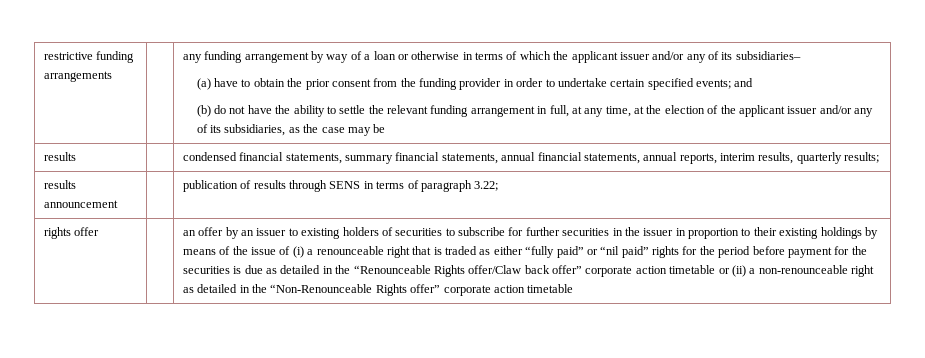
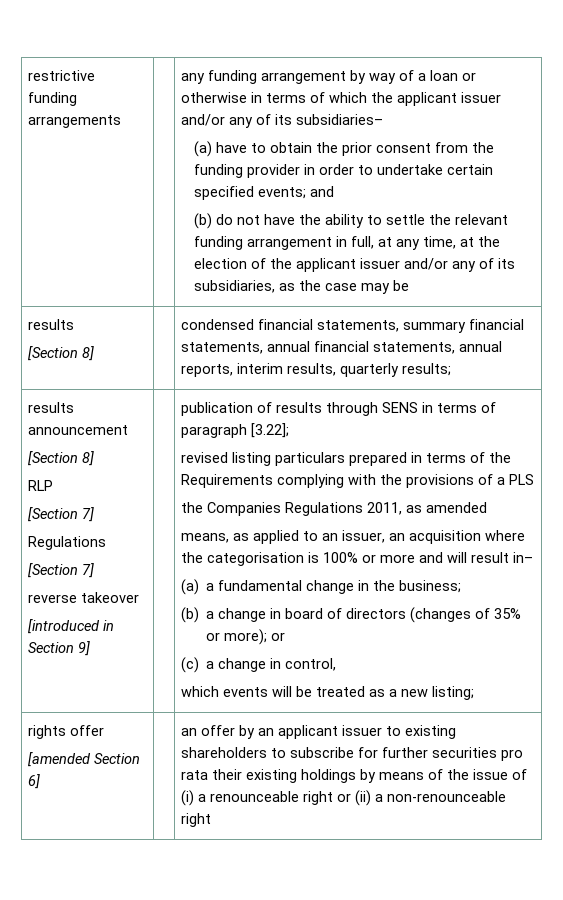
(76, 156) none -> [27,346,94,361] // [Section 8]
(118, 204) none -> [27,451,94,466] [27,480,53,491] [27,507,94,522] [27,536,106,550] [27,563,94,578] [27,592,139,603] [27,619,114,634] [27,641,90,656] // [Section 8] // RLP // [Section 7] // Regulations // [Section 7] // reverse takeover // [introduced in Section 9]
[474,181,499,191] 3.22; -> [250,423,289,438] [180,452,511,466] [180,474,534,488] [180,502,487,516] [180,530,525,544] [180,552,533,566] [180,579,461,595] [180,607,521,623] [205,629,285,645] [180,657,336,673] [180,686,474,700] [3.22]; // revised listing particulars prepared in terms of the Requirements complying with the provisions of a PLS // the Companies Regulations 2011, as amended // means, as applied to an issuer, an acquisition where the categorisation is 100% or more and will result in– // (a) a fundamental change in the business; // (b) a change in board of directors (changes of 35% or more); or // (c) a change in control, // which events will be treated as a new listing;
(100, 231) none -> [27,752,140,767] [27,774,40,789] // [amended Section 6]
(255, 233) none -> [277,725,338,739] applicant
[342,227,443,236] holders of securities -> [180,747,267,758] shareholders
[612,227,751,239] in the issuer in proportion to -> [500,749,523,761] [180,770,208,780] pro rata
[412,246,867,258] [182,265,716,277] that is traded as either “fully paid” or “nil paid” rights for the period before payment for the securities is due as detailed in the “Renounceable Rights offer/Claw back offer” corporate action timetable -> (333, 798) none
[182,284,574,296] as detailed in the “Non-Renounceable Rights offer” corporate action timetable -> (211, 820) none

